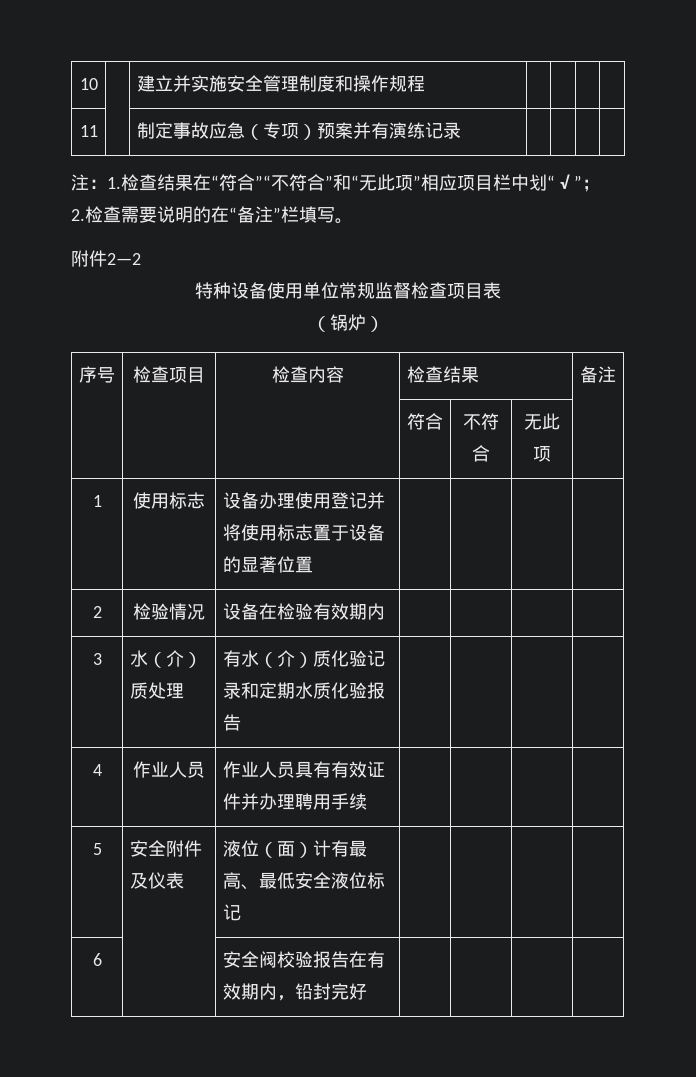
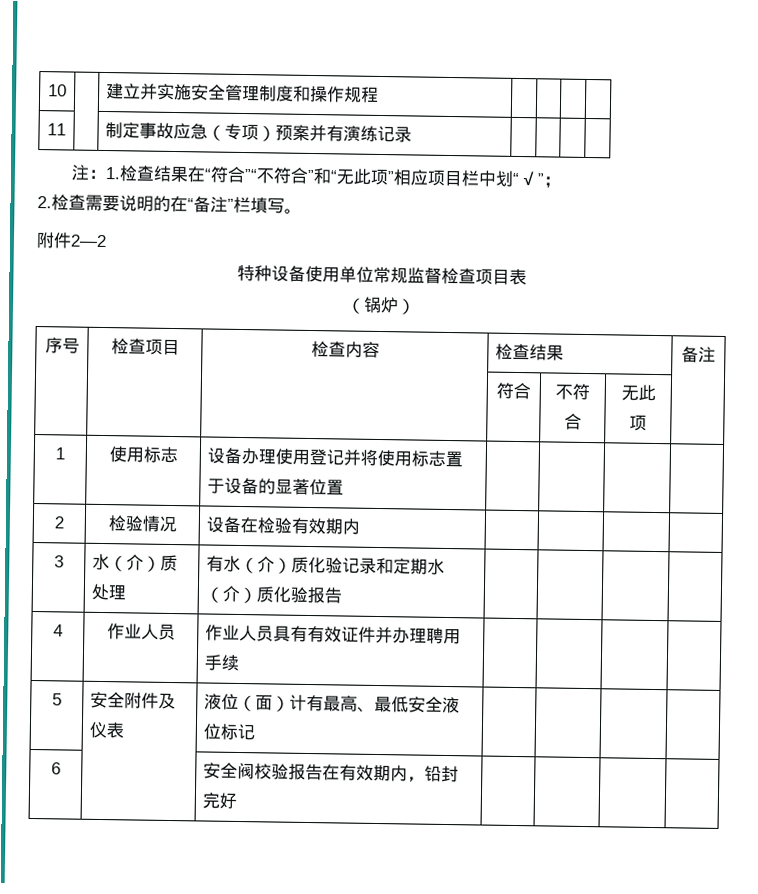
(313, 690) none -> [205,585,258,604] （介）

